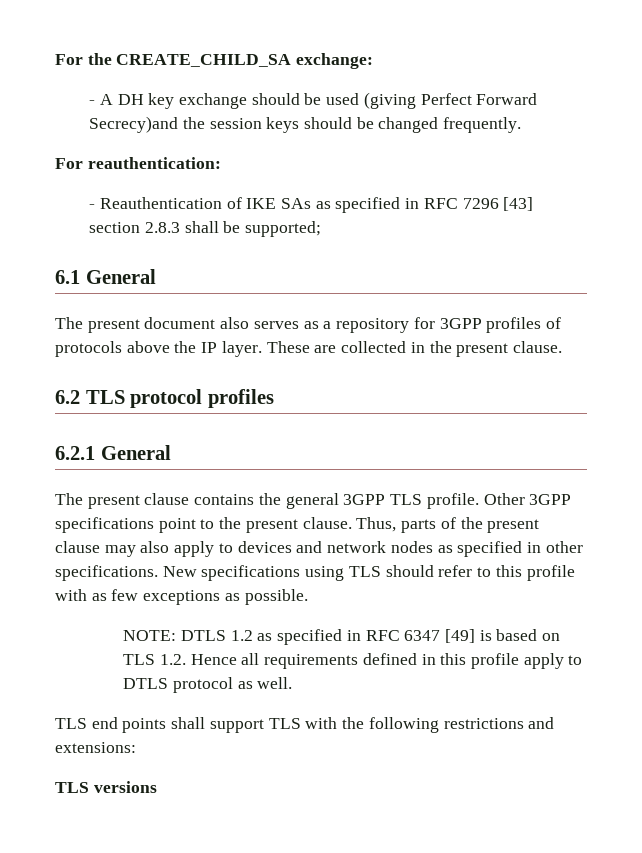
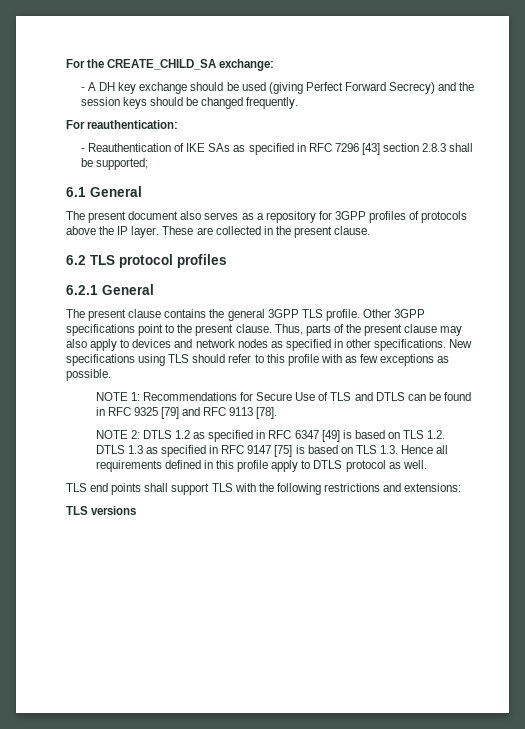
[89,116,179,133] Secrecy)and -> [389,82,457,94] Secrecy) and
[123,630,177,641] NOTE: -> [95,392,471,401] [95,407,278,419] [95,430,140,439] NOTE 1: Recommendations for Secure Use of TLS and DTLS can be found in RFC 9325 [79] and RFC 9113 [78]. // NOTE 2:
(186, 659) none -> [95,445,398,457] DTLS 1.3 as specified in RFC 9147 [75] is based on TLS 1.3.

